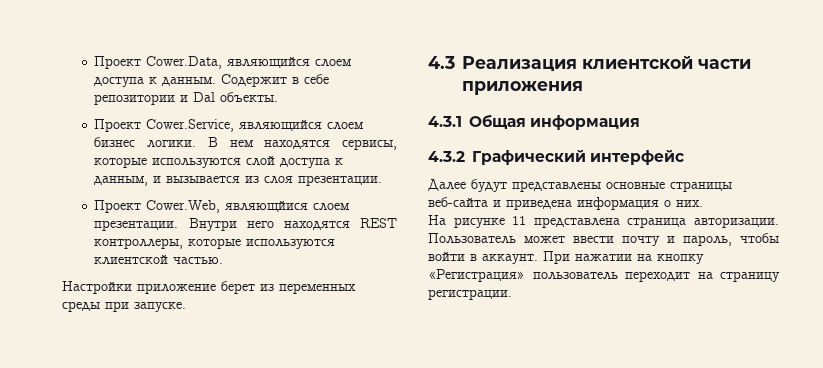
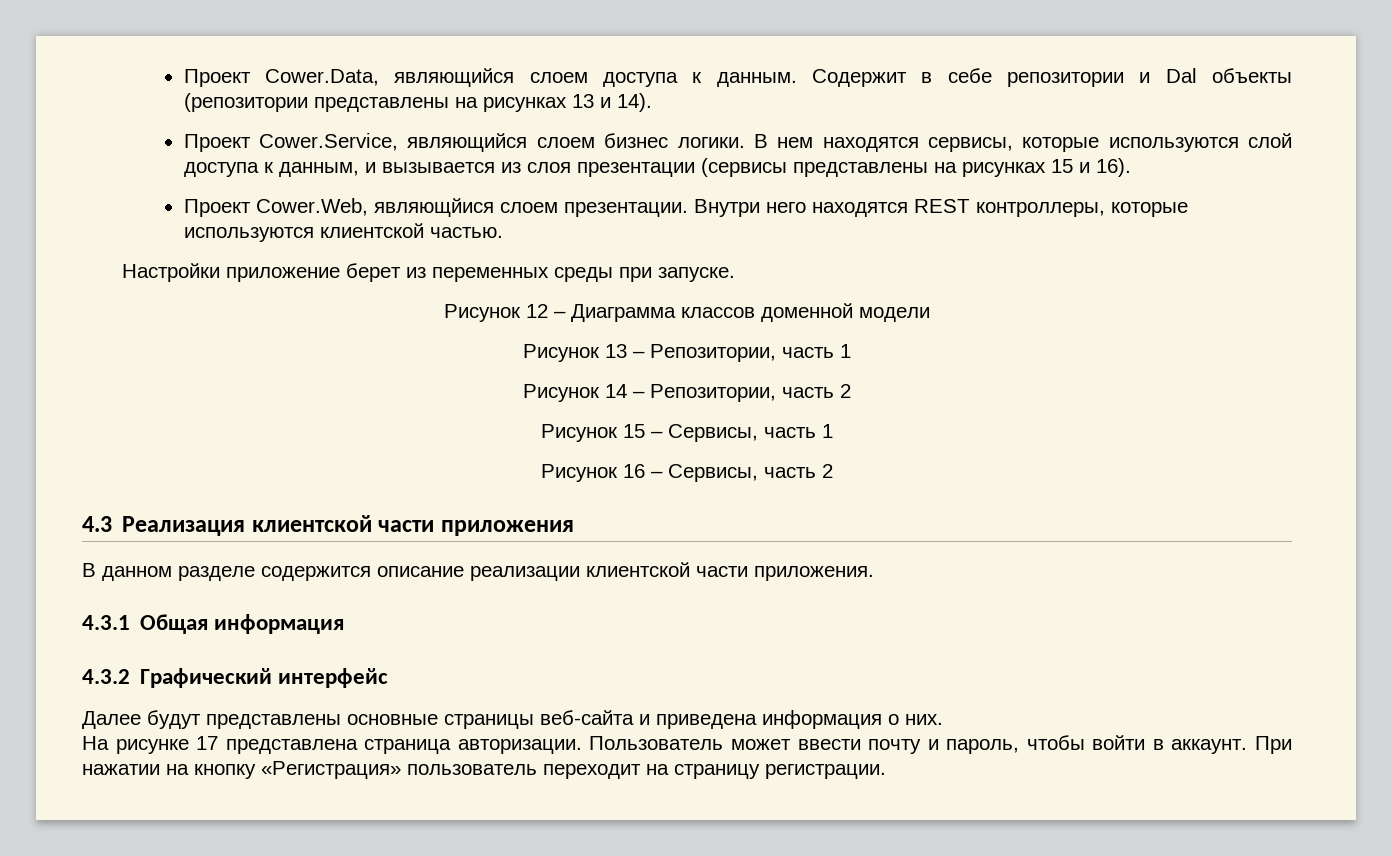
[220,92,279,102] объекты. -> [1211,68,1292,83] [183,93,652,112] объекты (репозитории представлены на рисунках 13 и 14).
[298,175,383,186] презентации. -> [576,158,1131,177] презентации (сервисы представлены на рисунках 15 и 16).
(187, 307) none -> [444,303,930,322] [523,344,851,362] [523,384,851,402] [541,424,833,442] [541,464,833,482] // Рисунок 12 – Диаграмма классов доменной модели // Рисунок 13 – Репозитории, часть 1 // Рисунок 14 – Репозитории, часть 2 // Рисунок 15 – Сервисы, часть 1 // Рисунок 16 – Сервисы, часть 2
(583, 88) none -> [82,562,874,581] // В данном разделе содержится описание реализации клиентской части приложения.
[512,216,527,225] 11 -> [196,736,219,750] 17

